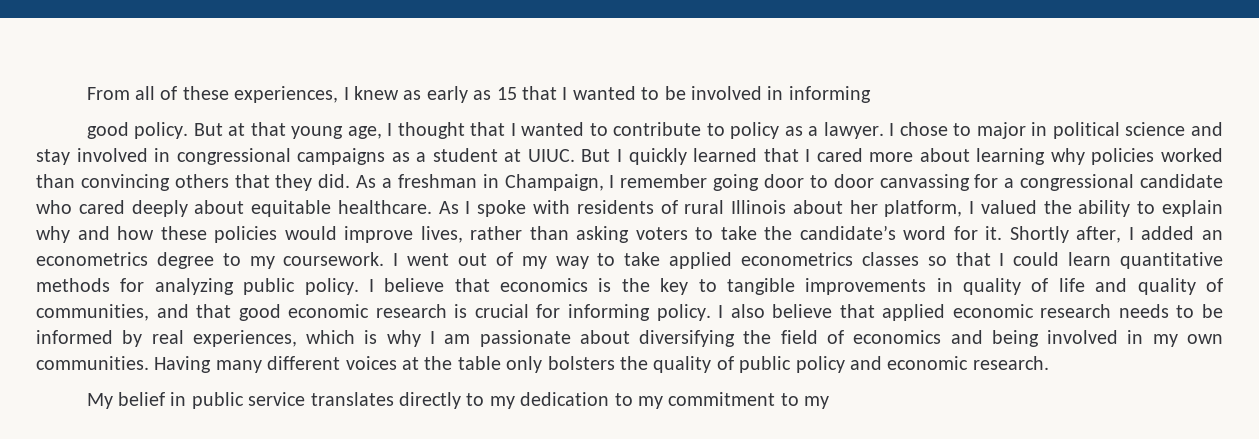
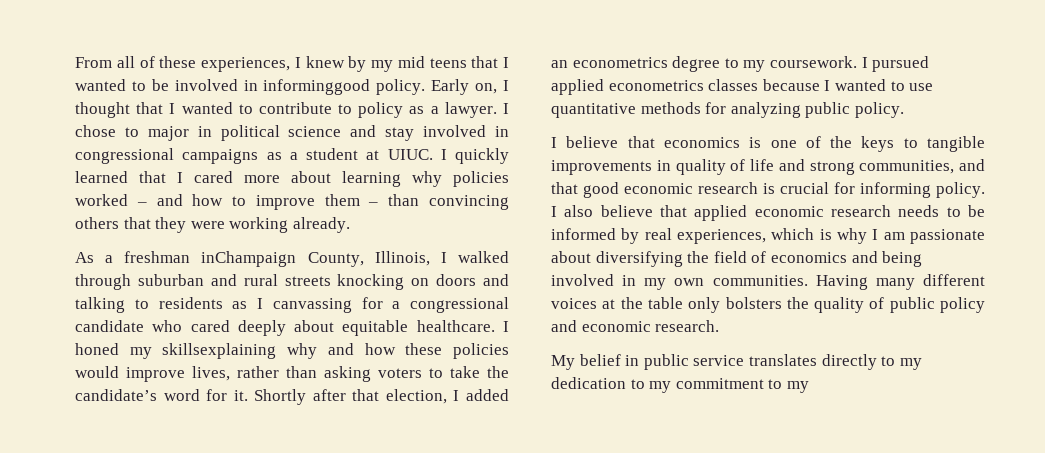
[403,86,517,103] as early as 15 -> [348,56,467,72] by my mid teens
[788,86,871,103] [86,122,382,139] informing // good policy. But at that young age, -> [263,79,498,95] informinggood policy. Early on,
[581,149,611,162] But -> (433, 154) none
(1223, 155) none -> [136,194,379,210] – and how to improve them –
[318,174,874,191] did. As a freshman in Champaign, I remember going door to door -> [190,217,350,233] [75,251,510,267] [75,274,509,290] [75,297,263,313] were working already. // As a freshman inChampaign County, Illinois, I walked through suburban and rural streets knocking on doors and talking to residents as I
[438,200,1223,217] As I spoke with residents of rural Illinois about her platform, I valued the ability to explain -> [502,321,509,332] [75,343,277,359] I honed my skillsexplaining
[1076,226,1122,243] after, -> [312,389,447,404] after that election,
[407,252,1112,269] went out of my way to take applied econometrics classes so that I could learn -> [872,56,930,72] [551,79,934,95] pursued applied econometrics classes because I wanted to use
(359, 286) none -> (904, 110) //
[621,278,689,295] the key -> [770,136,895,152] one of the keys
[1137,278,1223,295] quality of -> [809,161,855,175] strong

